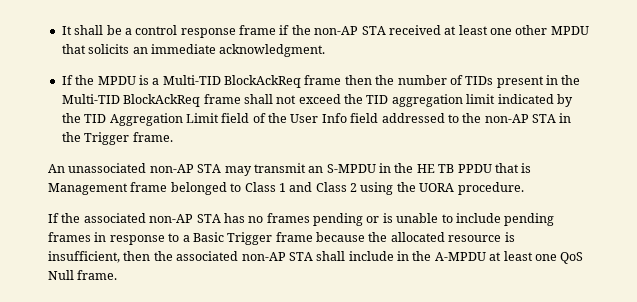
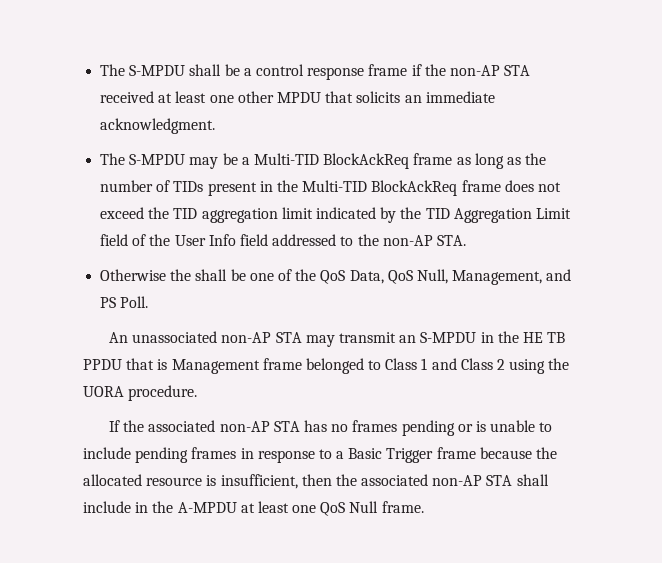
[61,26,72,35] It -> [100,64,186,76] The S-MPDU
[61,75,149,85] If the MPDU is -> [100,153,238,169] The S-MPDU may be
[344,75,372,85] then -> [456,153,521,169] as long as
[243,94,273,104] shall -> [504,180,534,192] does
[532,113,572,123] [61,132,173,145] STA in the Trigger frame. -> [436,235,466,246] [100,269,572,285] [100,296,149,308] STA. // Otherwise the shall be one of the QoS Data, QoS Null, Management, and PS Poll.

